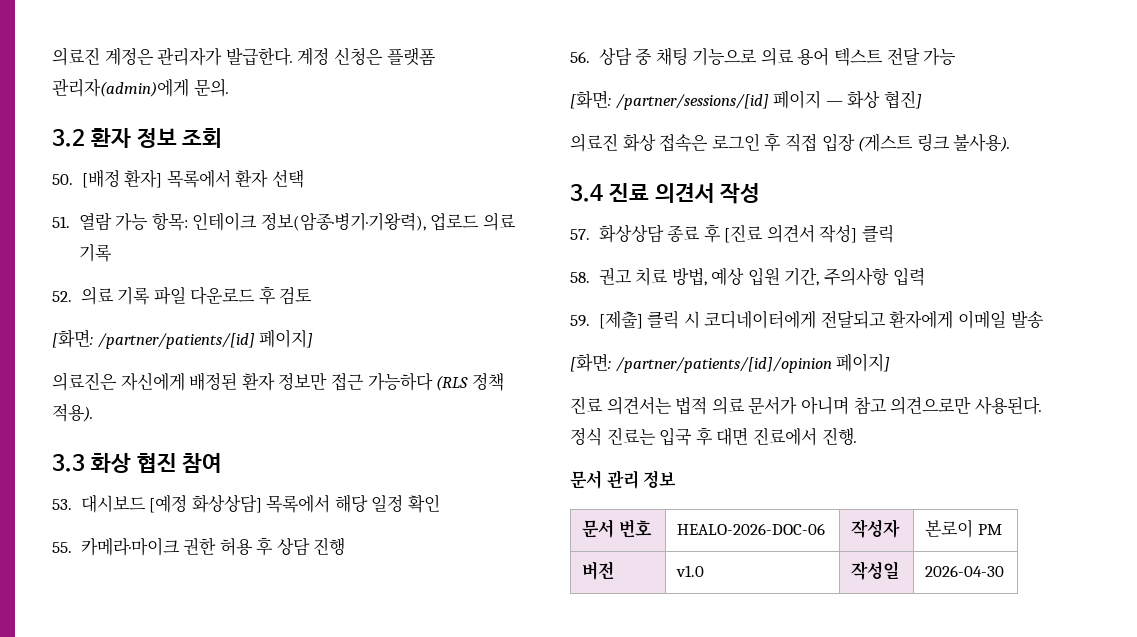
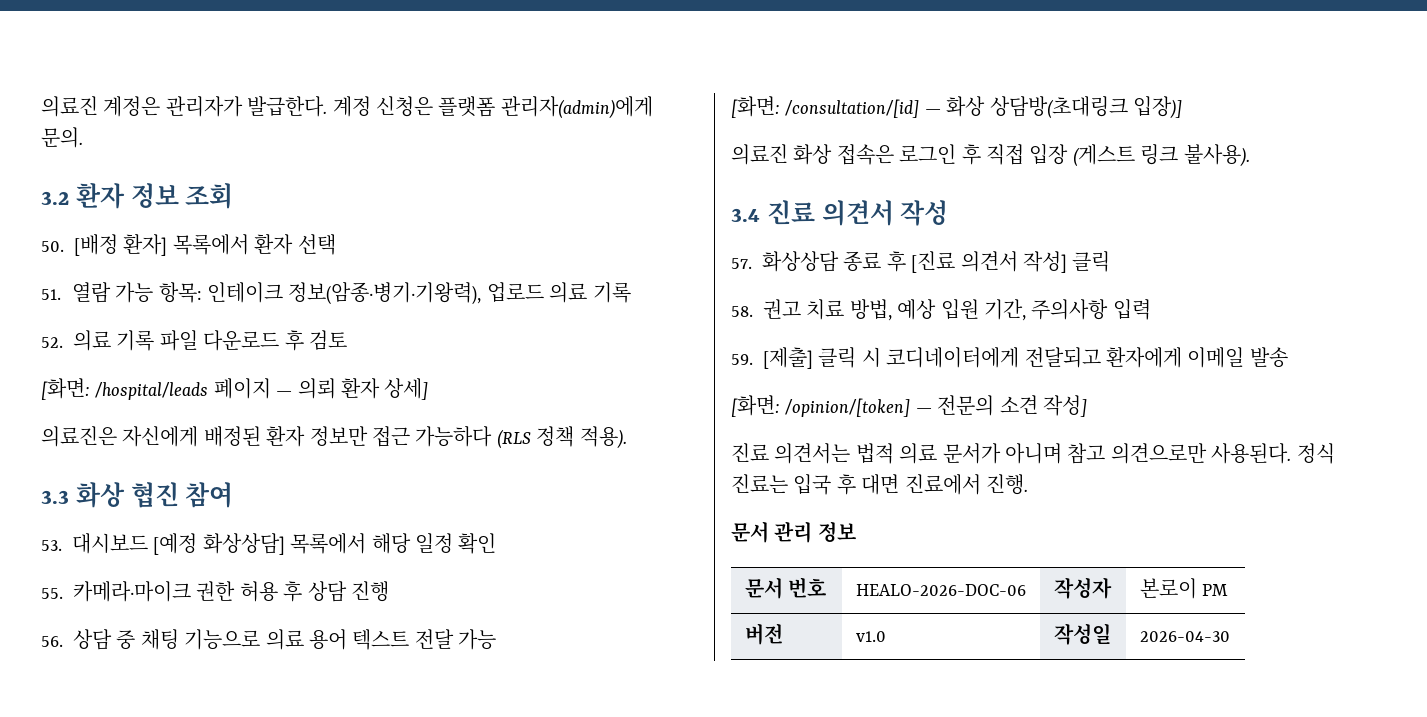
[97,329,314,349] /partner/patients/[id] 페이지] -> [95,378,429,400] /hospital/leads 페이지 — 의뢰 환자 상세]
[615,90,922,110] /partner/sessions/[id] 페이지 — 화상 협진] -> [785,96,1182,119] /consultation/[id] — 화상 상담방(초대링크 입장)]
[615,353,891,373] /partner/patients/[id]/opinion 페이지] -> [785,395,1087,417] /opinion/[token] — 전문의 소견 작성]

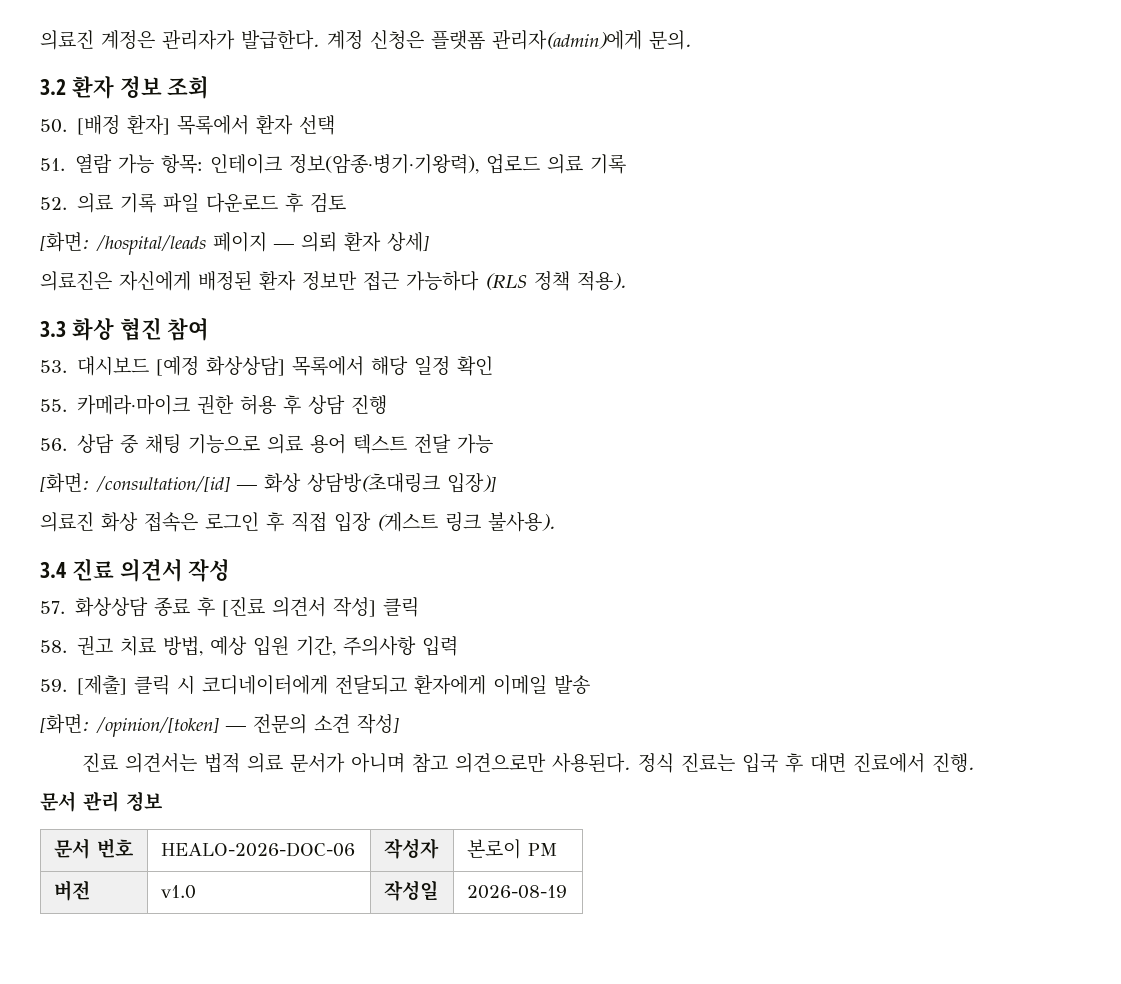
[1139,631,1230,642] 2026-04-30 -> [467,885,568,899] 2026-08-19

